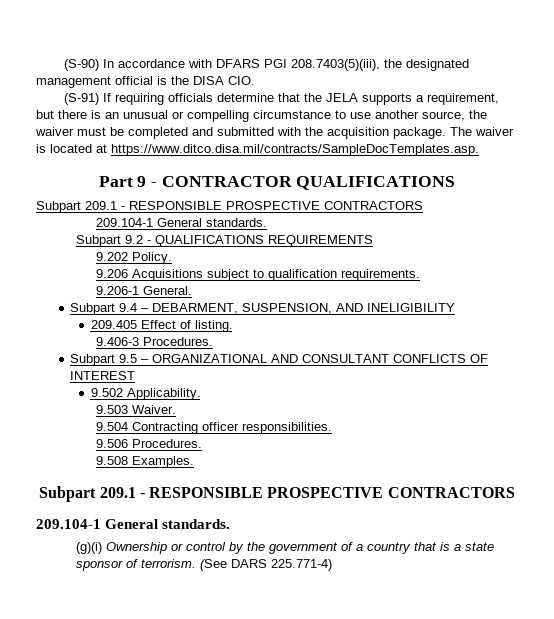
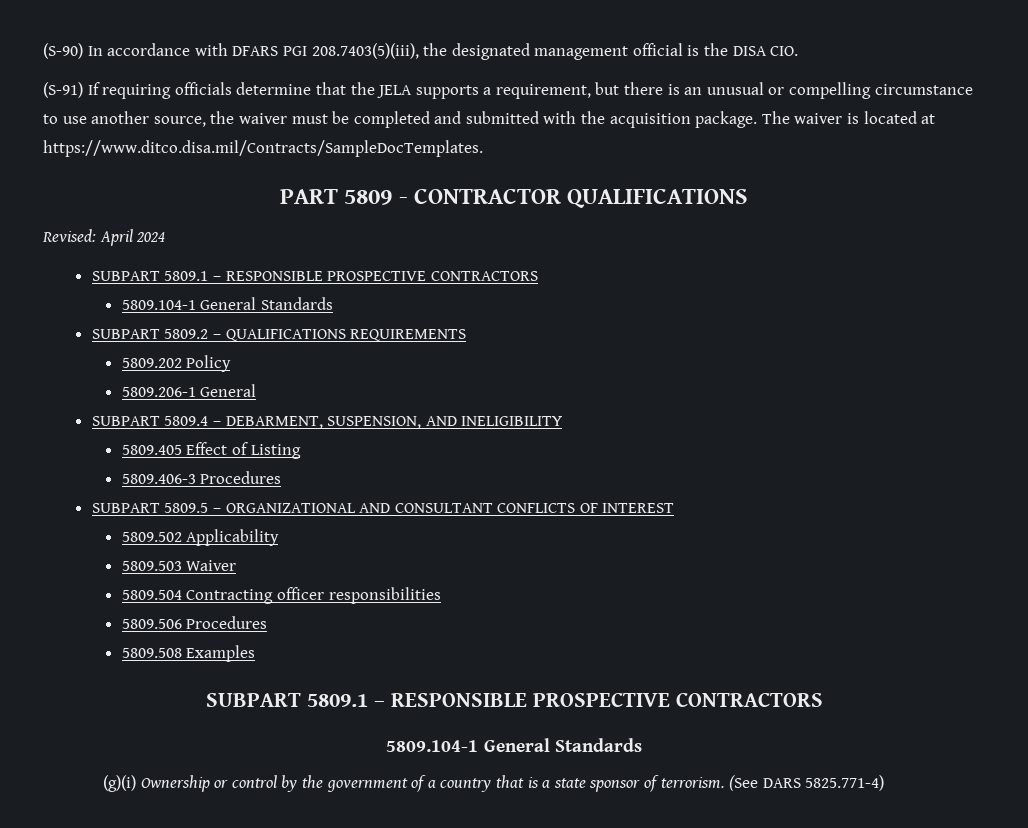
[111,144,479,156] [98,176,147,187] https://www.ditco.disa.mil/contracts/SampleDocTemplates.asp. // Part 9 -> [43,140,483,157] [279,189,393,205] https://www.ditco.disa.mil/Contracts/SampleDocTemplates. // PART 5809
[36,201,423,213] [96,218,268,227] [76,235,374,247] [96,252,173,264] [96,269,421,281] [96,286,193,295] [70,303,138,315] Subpart 209.1 - RESPONSIBLE PROSPECTIVE CONTRACTORS // 209.104-1 General standards. // Subpart 9.2 - QUALIFICATIONS REQUIREMENTS // 9.202 Policy. // 9.206 Acquisitions subject to qualification requirements. // 9.206-1 General. // Subpart 9.4 -> [42,229,166,246] [91,271,538,281] [121,297,333,310] [91,329,467,341] [121,355,232,372] [121,384,257,397] [91,416,209,426] Revised: April 2024 // SUBPART 5809.1 – RESPONSIBLE PROSPECTIVE CONTRACTORS // 5809.104-1 General Standards // SUBPART 5809.2 – QUALIFICATIONS REQUIREMENTS // 5809.202 Policy // 5809.206-1 General // SUBPART 5809.4
[90,320,137,329] 209.405 -> [121,445,182,455] 5809.405
[194,320,233,332] [96,337,214,346] [70,354,138,366] listing. // 9.406-3 Procedures. // Subpart 9.5 -> [250,444,301,459] [121,471,282,484] [91,503,209,513] Listing // 5809.406-3 Procedures // SUBPART 5809.5
[90,388,201,400] [96,405,177,414] [96,422,333,434] [96,439,203,448] [96,456,195,468] [39,486,515,502] [36,519,231,529] 9.502 Applicability. // 9.503 Waiver. // 9.504 Contracting officer responsibilities. // 9.506 Procedures. // 9.508 Examples. // Subpart 209.1 - RESPONSIBLE PROSPECTIVE CONTRACTORS // 209.104-1 General standards. -> [121,529,280,546] [121,560,237,571] [121,587,441,604] [121,616,268,629] [121,645,256,662] [205,692,823,707] [386,738,642,752] 5809.502 Applicability // 5809.503 Waiver // 5809.504 Contracting officer responsibilities // 5809.506 Procedures // 5809.508 Examples // SUBPART 5809.1 – RESPONSIBLE PROSPECTIVE CONTRACTORS // 5809.104-1 General Standards
[271,559,333,571] 225.771-4) -> [805,775,885,791] 5825.771-4)

